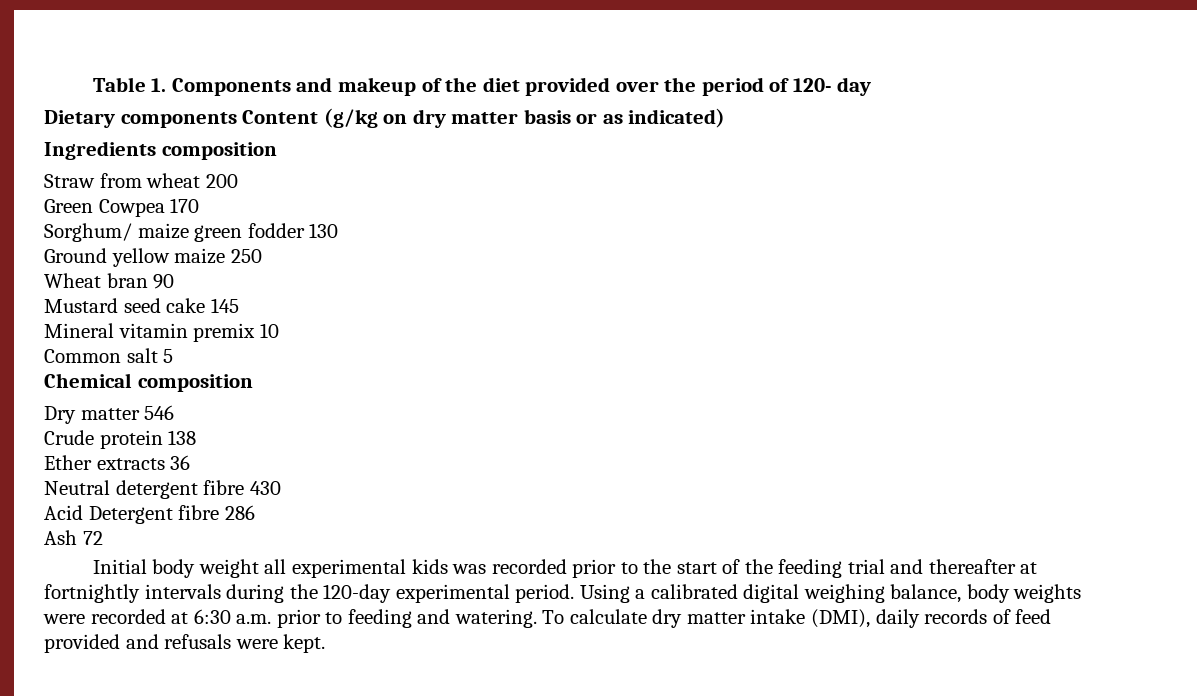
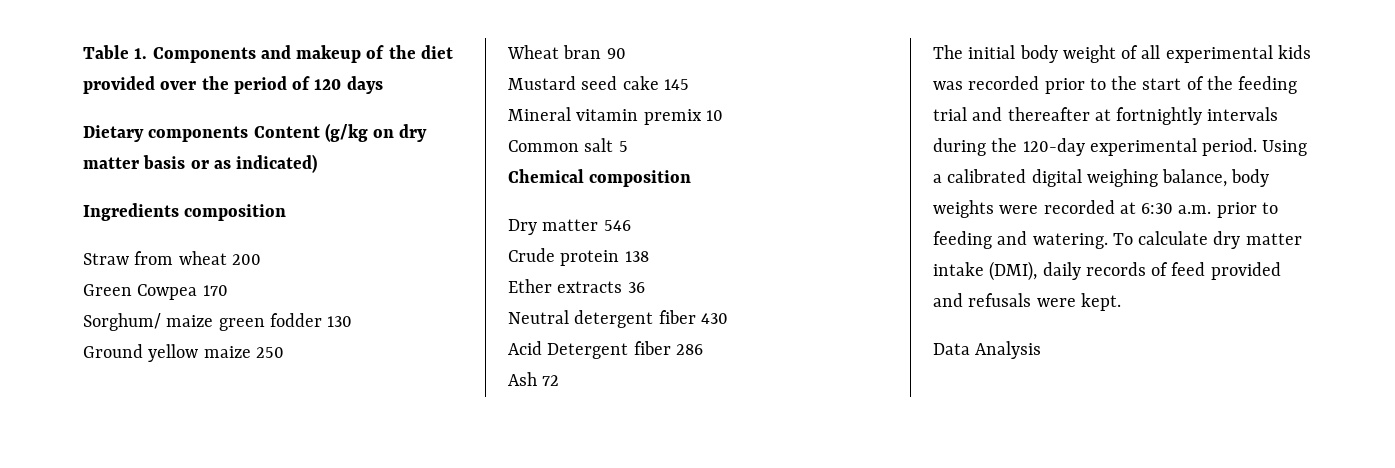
[792,77,872,96] 120- day -> [314,76,383,94] 120 days
[203,480,245,495] fibre -> [658,310,696,324] fiber
[178,505,220,520] fibre -> [633,341,671,355] fiber
[92,559,147,574] Initial -> [933,45,1016,59] The initial
(259, 568) none -> [1121,45,1139,59] of
(326, 643) none -> [933,341,1042,359] // Data Analysis

